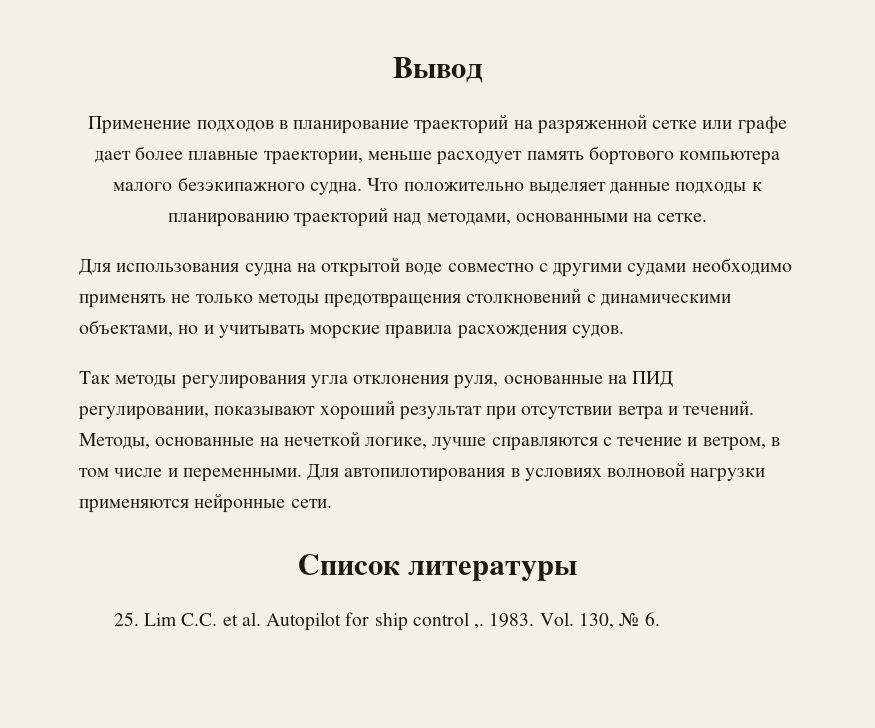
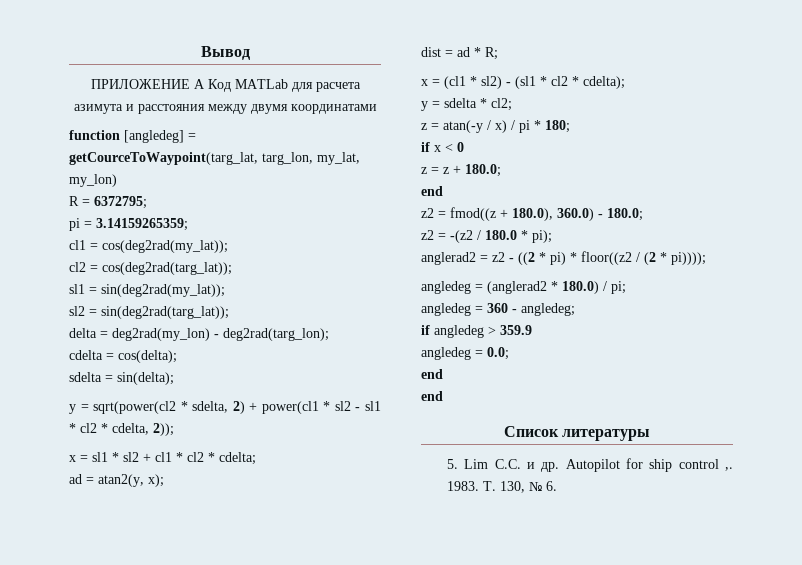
[88,114,787,134] [94,146,781,165] [113,177,762,195] [167,207,708,227] [79,257,792,277] [79,288,731,308] [79,320,624,339] [79,371,674,389] [78,400,755,420] [79,431,780,451] [79,462,766,482] [79,493,332,513] Применение подходов в планирование траекторий на разряженной сетке или графе дает более плавные траектории, меньше расходует память бортового компьютера малого безэкипажного судна. Что положительно выделяет данные подходы к планированию траекторий над методами, основанными на сетке. // Для использования судна на открытой воде совместно с другими судами необходимо применять не только методы предотвращения столкновений с динамическими объектами, но и учитывать морские правила расхождения судов. // Так методы регулирования угла отклонения руля, основанные на ПИД регулировании, показывают хороший результат при отсутствии ветра и течений. Методы, основанные на нечеткой логике, лучше справляются с течение и ветром, в том числе и переменными. Для автопилотирования в условиях волновой нагрузки применяются нейронные сети. -> [90,79,361,92] [73,104,377,114] [69,130,196,143] [69,152,360,165] [69,174,117,187] [69,196,147,209] [69,218,188,231] [69,240,228,253] [69,262,232,275] [69,284,225,297] [69,306,229,319] [69,328,329,341] [69,350,177,363] [69,372,174,385] [69,401,381,414] [69,423,174,436] [69,452,256,465] [69,474,164,487] [421,47,498,60] [421,76,625,89] [421,98,512,111] [421,120,570,133] [421,142,464,152] [421,164,501,177] [421,186,443,196] [421,207,643,221] [421,230,552,243] [421,251,706,265] [421,281,626,294] [421,303,575,316] [421,325,532,338] [421,347,509,360] [421,369,443,379] [421,391,443,401] ПРИЛОЖЕНИЕ А Код MATLab для расчета азимута и расстояния между двумя координатами // function [angledeg] = getCourceToWaypoint(targ_lat, targ_lon, my_lat, my_lon) // R = 6372795; // pi = 3.14159265359; // cl1 = cos(deg2rad(my_lat)); // cl2 = cos(deg2rad(targ_lat)); // sl1 = sin(deg2rad(my_lat)); // sl2 = sin(deg2rad(targ_lat)); // delta = deg2rad(my_lon) - deg2rad(targ_lon); // cdelta = cos(delta); // sdelta = sin(delta); // y = sqrt(power(cl2 * sdelta, 2) + power(cl1 * sl2 - sl1 * cl2 * cdelta, 2)); // x = sl1 * sl2 + cl1 * cl2 * cdelta; // ad = atan2(y, x); // dist = ad * R; // x = (cl1 * sl2) - (sl1 * cl2 * cdelta); // y = sdelta * cl2; // z = atan(-y / x) / pi * 180; // if x < 0 // z = z + 180.0; // end // z2 = fmod((z + 180.0), 360.0) - 180.0; // z2 = -(z2 / 180.0 * pi); // anglerad2 = z2 - ((2 * pi) * floor((z2 / (2 * pi)))); // angledeg = (anglerad2 * 180.0) / pi; // angledeg = 360 - angledeg; // if angledeg > 359.9 // angledeg = 0.0; // end // end
[113,612,139,626] 25. -> [446,459,458,469] 5.
[222,612,261,626] et al. -> [526,462,560,472] и др.
[539,612,574,626] Vol. -> [482,481,496,491] Т.

